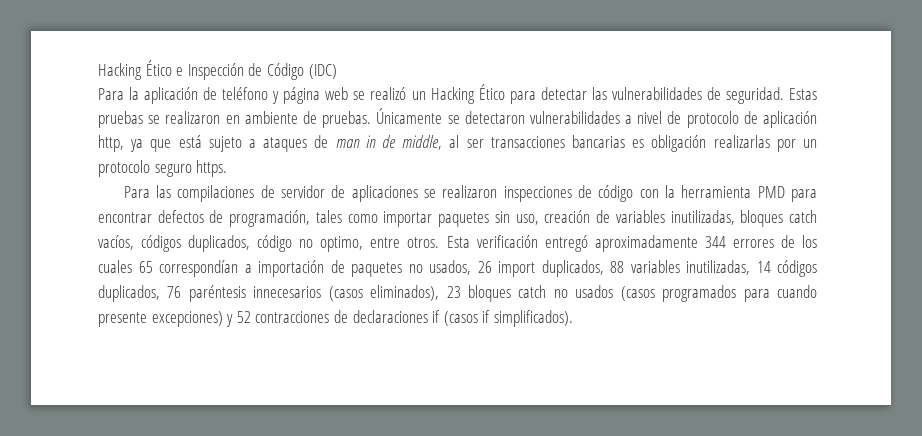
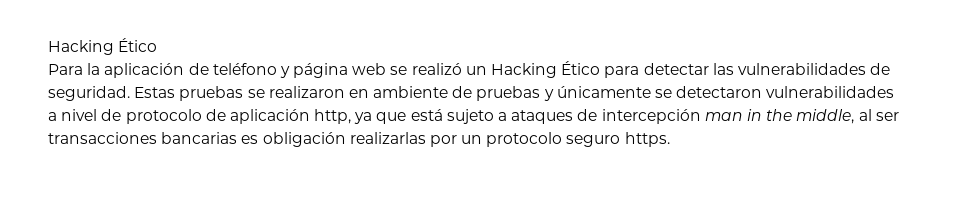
[98,60,337,80] Hacking Ético e Inspección de Código (IDC) -> [48,38,158,55] Hacking Ético
[322,108,443,128] pruebas. Únicamente -> [476,86,651,101] pruebas y únicamente
(329, 141) none -> [601,109,701,124] intercepción
[381,135,396,148] de -> [766,109,793,121] the
[123,185,817,202] [98,210,818,227] [98,235,818,252] [98,260,817,277] [98,285,818,302] [98,310,573,327] // Para las compilaciones de servidor de aplicaciones se realizaron inspecciones de código con la herramienta PMD para encontrar defectos de programación, tales como importar paquetes sin uso, creación de variables inutilizadas, bloques catch vacíos, códigos duplicados, código no optimo, entre otros. Esta verificación entregó aproximadamente 344 errores de los cuales 65 correspondían a importación de paquetes no usados, 26 import duplicados, 88 variables inutilizadas, 14 códigos duplicados, 76 paréntesis innecesarios (casos eliminados), 23 bloques catch no usados (casos programados para cuando presente excepciones) y 52 contracciones de declaraciones if (casos if simplificados). -> (670, 139) none

